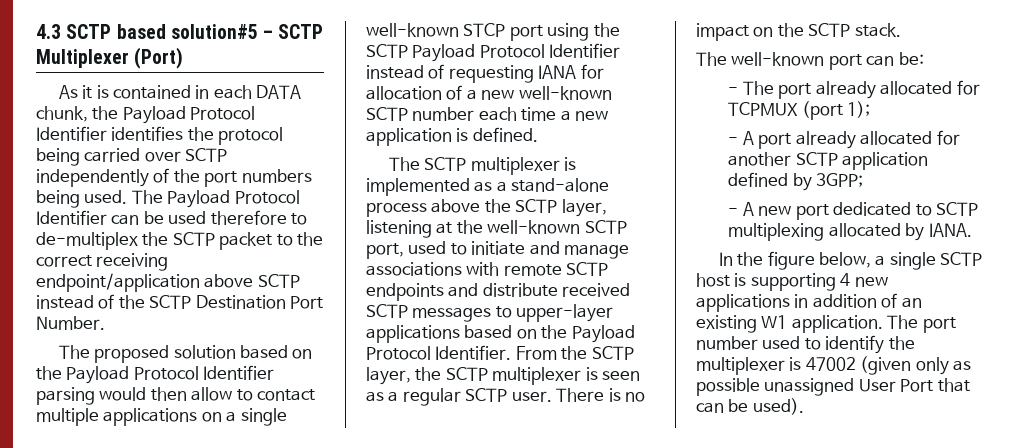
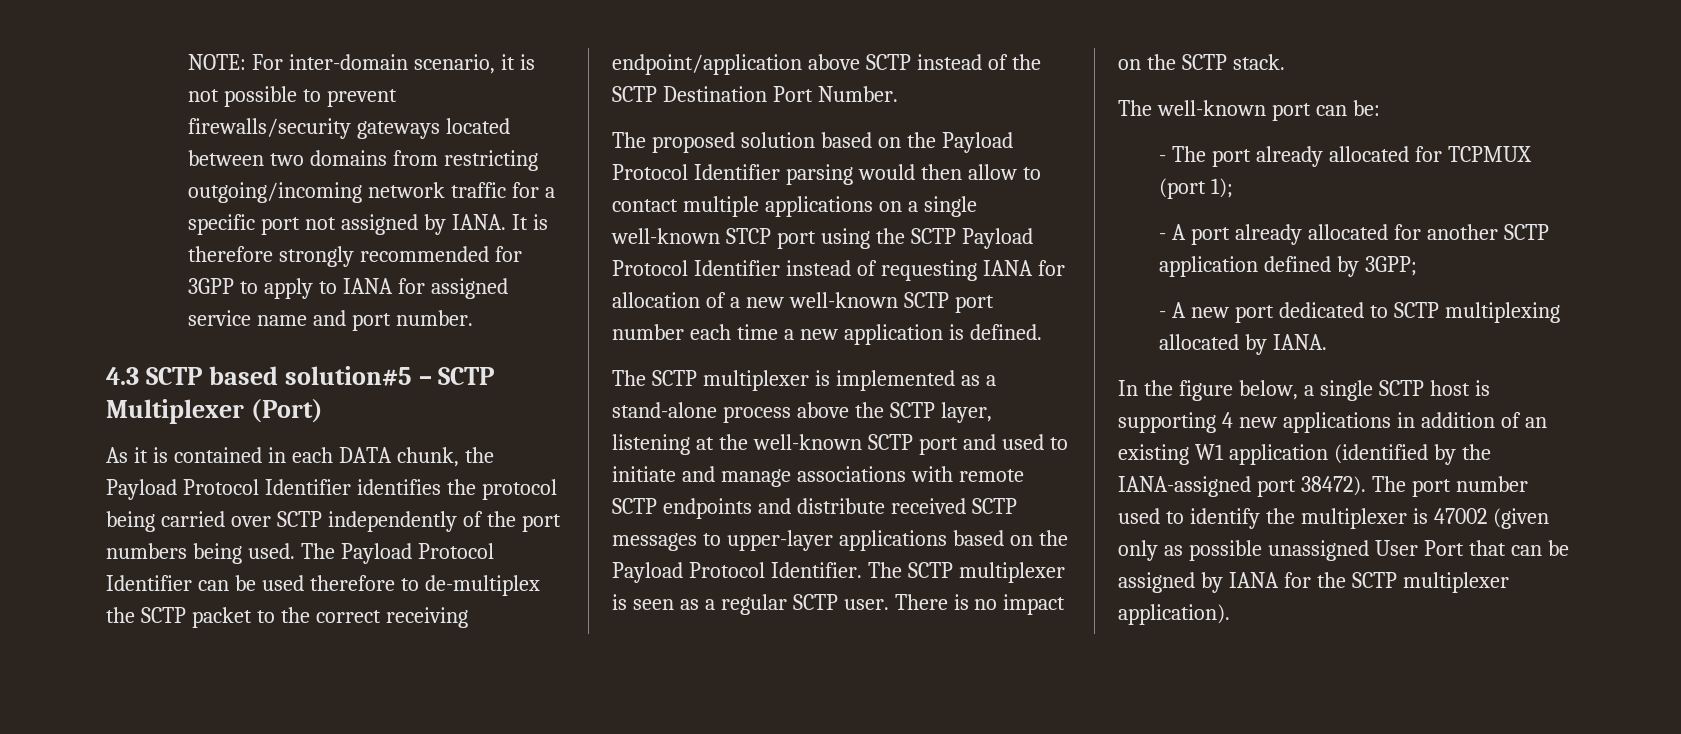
(36, 31) none -> [187,54,535,74] [187,86,397,107] [187,118,510,139] [187,150,538,171] [187,182,555,203] [187,214,548,235] [187,246,522,267] [187,278,508,299] [187,310,473,331] NOTE: For inter-domain scenario, it is not possible to prevent firewalls/security gateways located between two domains from restricting outgoing/incoming network traffic for a specific port not assigned by IANA. It is therefore strongly recommended for 3GPP to apply to IANA for assigned service name and port number. //
(408, 114) none -> [954,295,994,313] port
[366,243,404,259] port, -> [918,434,996,455] port and
[515,346,634,360] [366,367,442,385] From the SCTP layer, the -> [867,562,902,578] The
[791,315,883,333] application. -> [1228,444,1491,465] [1118,476,1366,497] application (identified by the IANA-assigned port 38472).
[752,398,804,415] used). -> [1118,572,1509,593] [1118,604,1230,625] assigned by IANA for the SCTP multiplexer application).

